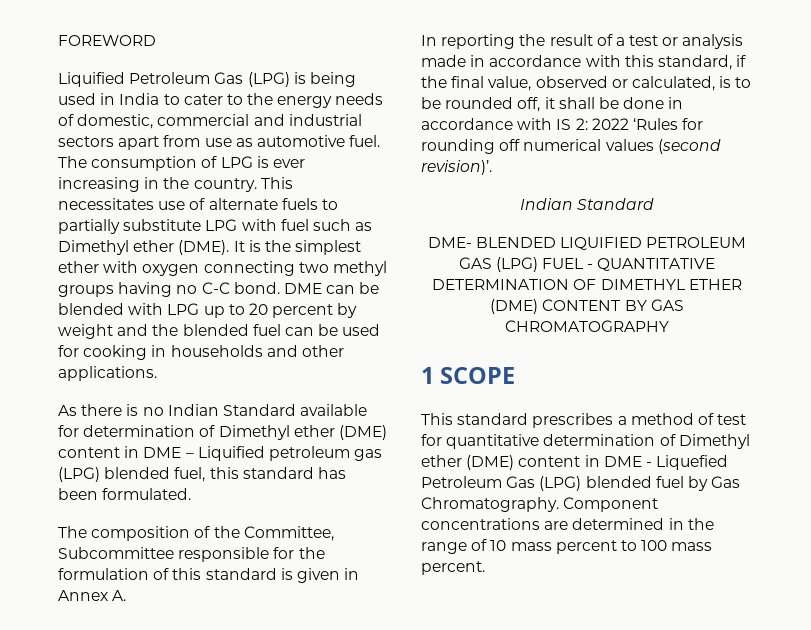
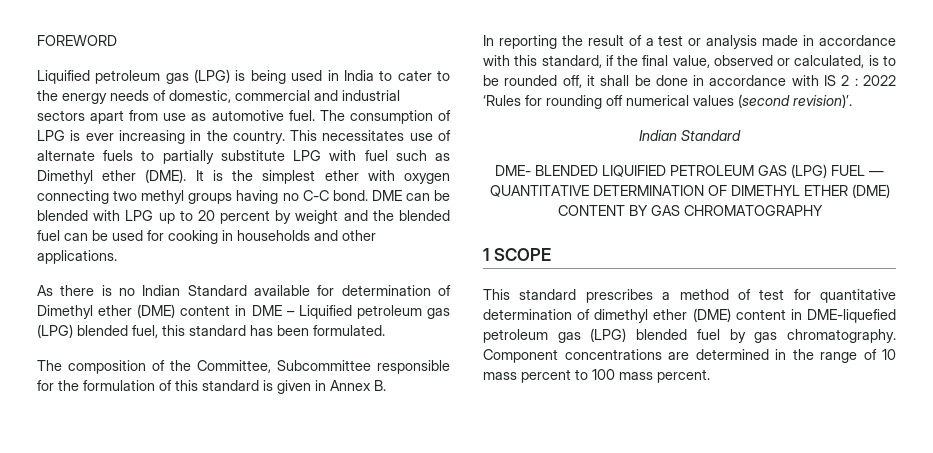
[129,72,244,84] Petroleum Gas -> [95,70,189,84] petroleum gas
[112,590,127,601] A. -> [374,380,386,391] B.
[575,118,588,130] 2: -> [841,75,858,86] 2 :
[587,264,594,269] - -> [869,171,884,176] —
[678,434,750,449] [421,455,729,470] [421,476,536,488] Dimethyl ether (DME) content in DME - Liquefied Petroleum Gas -> [594,308,896,323] [483,329,581,343] dimethyl ether (DME) content in DME-liquefied petroleum gas
[711,476,741,488] [421,497,559,512] Gas Chromatography. -> [754,329,896,343] gas chromatography.

